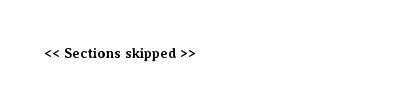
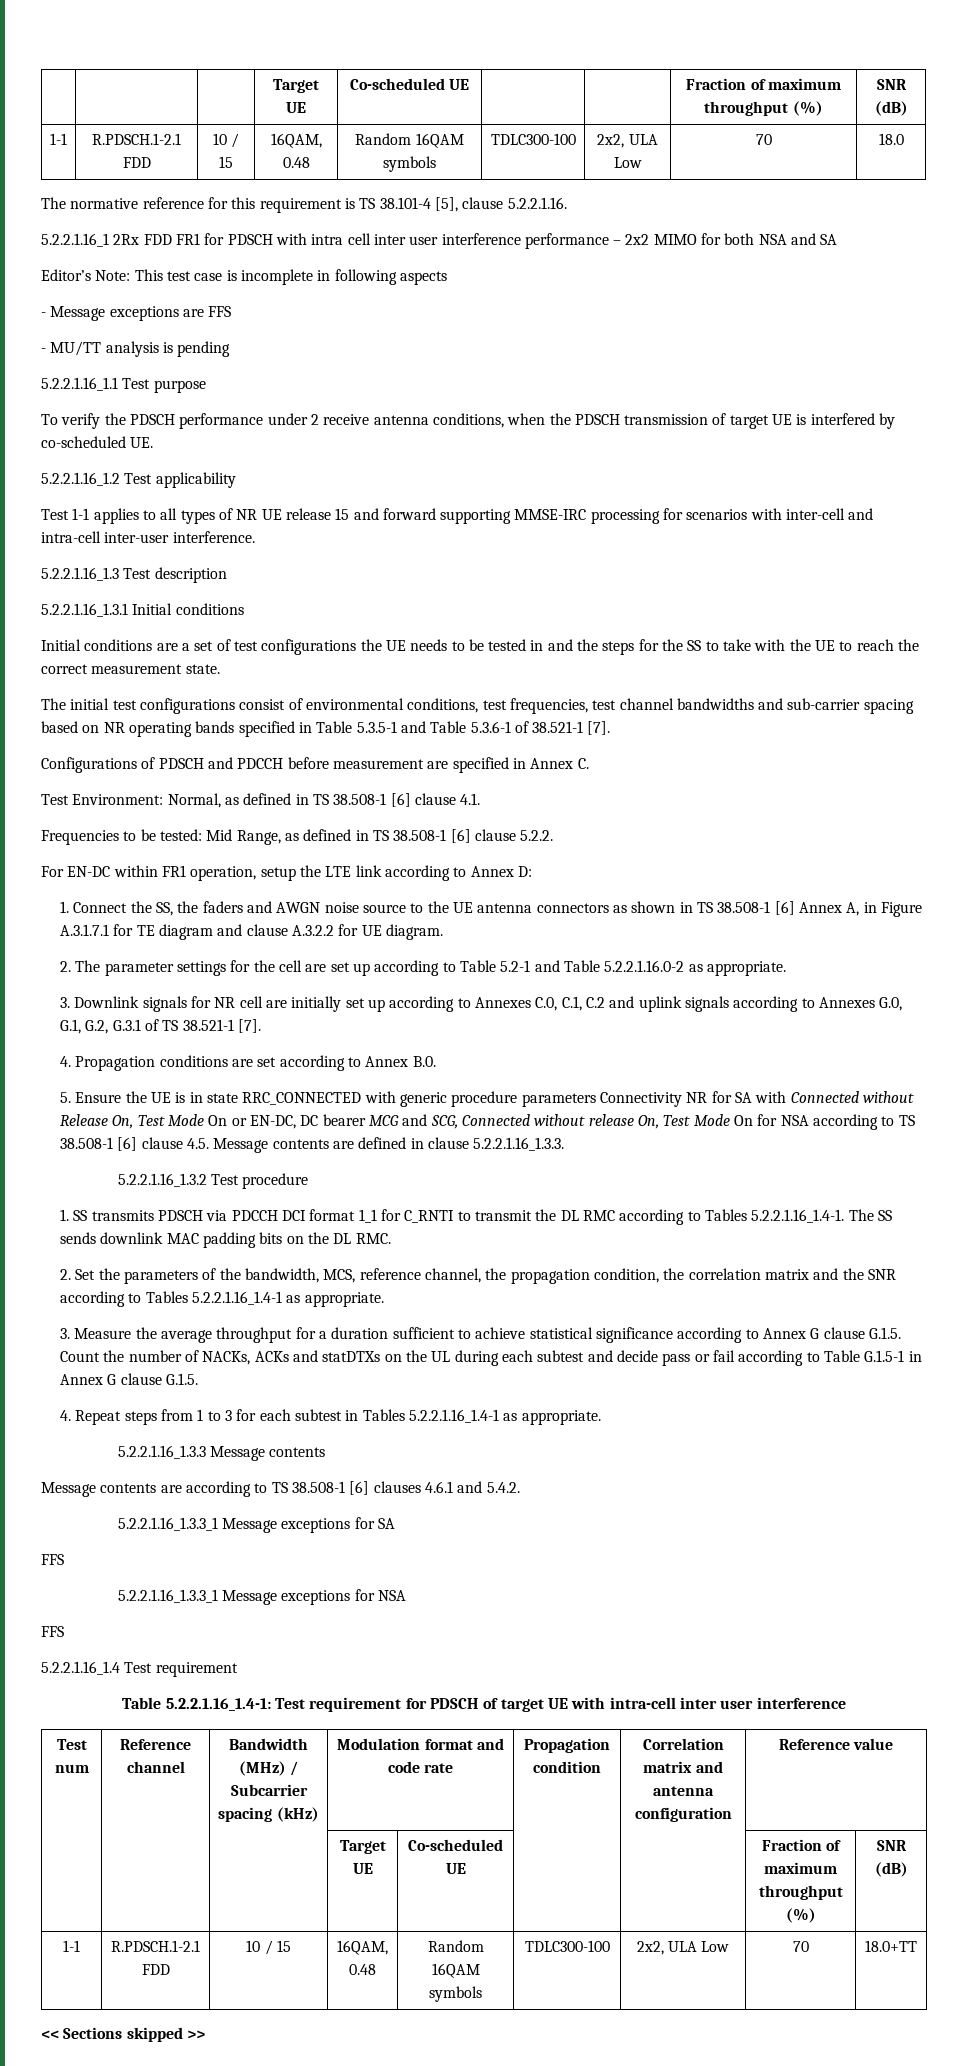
(44, 54) none -> [273,79,319,93] [286,102,306,113] [349,78,470,90] [686,78,841,90] [704,101,823,116] [876,79,907,90] [874,101,908,116] [50,133,67,145] [92,133,181,145] [122,157,151,168] [212,133,240,148] [219,156,233,168] [270,133,322,148] [282,157,310,168] [355,133,464,148] [383,156,436,172] [490,133,576,145] [597,134,658,148] [613,157,642,168] [755,134,772,145] [878,133,904,145] [41,197,567,213] [41,233,838,249] [41,269,447,285] [41,306,232,321] [41,341,231,357] [41,377,206,393] [41,413,896,429] [41,436,154,448] [41,472,236,488] [41,508,874,524] [41,531,255,543] [41,567,227,583] [41,603,244,617] [41,639,919,655] [41,664,220,674] [41,698,914,714] [41,721,611,737] [41,757,589,773] [41,793,481,808] [41,829,554,845] [41,865,532,881] [60,901,922,917] [60,924,444,940] [60,960,786,976] [60,996,903,1012] [60,1019,262,1034] [60,1055,436,1071] [60,1091,914,1107] [60,1114,915,1130] [60,1137,565,1153] [117,1173,309,1189] [60,1209,892,1225] [60,1232,391,1248] [60,1268,896,1284] [60,1291,384,1307] [60,1327,901,1343] [60,1350,922,1366] [60,1373,199,1385] [60,1409,601,1425] [117,1445,326,1461] [41,1481,520,1497] [117,1517,395,1533] [41,1554,64,1565] [117,1589,406,1605] [41,1626,64,1637] [41,1661,238,1677] [122,1697,846,1712] [56,1739,87,1750] [54,1764,89,1773] [120,1739,191,1750] [126,1761,185,1773] [229,1738,308,1750] [238,1761,299,1776] [230,1784,308,1796] [218,1807,319,1822] [337,1738,504,1750] [387,1761,454,1773] [524,1738,610,1753] [533,1761,601,1773] [642,1738,724,1750] [643,1761,723,1773] [653,1786,714,1796] [634,1807,732,1822] [778,1738,894,1750] [339,1840,386,1854] [352,1863,373,1874] [408,1839,503,1851] [445,1863,466,1874] [761,1839,842,1851] [764,1862,837,1874] [758,1885,843,1900] [785,1908,816,1923] [876,1840,907,1851] [874,1862,908,1877] [63,1940,80,1952] [111,1940,200,1952] [141,1964,170,1975] [246,1940,291,1955] [337,1940,388,1955] [349,1964,376,1975] [427,1940,484,1952] [431,1963,480,1978] [429,1986,482,2002] [524,1940,610,1952] [636,1941,730,1955] [792,1941,809,1952] [865,1940,917,1952] | | | Target UE | Co-scheduled UE | | | Fraction of maximum throughput (%) | SNR (dB) // 1-1 | R.PDSCH.1-2.1 FDD | 10 / 15 | 16QAM, 0.48 | Random 16QAM symbols | TDLC300-100 | 2x2, ULA Low | 70 | 18.0 // The normative reference for this requirement is TS 38.101-4 [5], clause 5.2.2.1.16. // 5.2.2.1.16_1 2Rx FDD FR1 for PDSCH with intra cell inter user interference performance – 2x2 MIMO for both NSA and SA // Editor’s Note: This test case is incomplete in following aspects // - Message exceptions are FFS // - MU/TT analysis is pending // 5.2.2.1.16_1.1 Test purpose // To verify the PDSCH performance under 2 receive antenna conditions, when the PDSCH transmission of target UE is interfered by co-scheduled UE. // 5.2.2.1.16_1.2 Test applicability // Test 1-1 applies to all types of NR UE release 15 and forward supporting MMSE-IRC processing for scenarios with inter-cell and intra-cell inter-user interference. // 5.2.2.1.16_1.3 Test description // 5.2.2.1.16_1.3.1 Initial conditions // Initial conditions are a set of test configurations the UE needs to be tested in and the steps for the SS to take with the UE to reach the correct measurement state. // The initial test configurations consist of environmental conditions, test frequencies, test channel bandwidths and sub-carrier spacing based on NR operating bands specified in Table 5.3.5-1 and Table 5.3.6-1 of 38.521-1 [7]. // Configurations of PDSCH and PDCCH before measurement are specified in Annex C. // Test Environment: Normal, as defined in TS 38.508-1 [6] clause 4.1. // Frequencies to be tested: Mid Range, as defined in TS 38.508-1 [6] clause 5.2.2. // For EN-DC within FR1 operation, setup the LTE link according to Annex D: // 1. Connect the SS, the faders and AWGN noise source to the UE antenna connectors as shown in TS 38.508-1 [6] Annex A, in Figure A.3.1.7.1 for TE diagram and clause A.3.2.2 for UE diagram. // 2. The parameter settings for the cell are set up according to Table 5.2-1 and Table 5.2.2.1.16.0-2 as appropriate. // 3. Downlink signals for NR cell are initially set up according to Annexes C.0, C.1, C.2 and uplink signals according to Annexes G.0, G.1, G.2, G.3.1 of TS 38.521-1 [7]. // 4. Propagation conditions are set according to Annex B.0. // 5. Ensure the UE is in state RRC_CONNECTED with generic procedure parameters Connectivity NR for SA with Connected without Release On, Test Mode On or EN-DC, DC bearer MCG and SCG, Connected without release On, Test Mode On for NSA according to TS 38.508-1 [6] clause 4.5. Message contents are defined in clause 5.2.2.1.16_1.3.3. // 5.2.2.1.16_1.3.2 Test procedure // 1. SS transmits PDSCH via PDCCH DCI format 1_1 for C_RNTI to transmit the DL RMC according to Tables 5.2.2.1.16_1.4-1. The SS sends downlink MAC padding bits on the DL RMC. // 2. Set the parameters of the bandwidth, MCS, reference channel, the propagation condition, the correlation matrix and the SNR according to Tables 5.2.2.1.16_1.4-1 as appropriate. // 3. Measure the average throughput for a duration sufficient to achieve statistical significance according to Annex G clause G.1.5. Count the number of NACKs, ACKs and statDTXs on the UL during each subtest and decide pass or fail according to Table G.1.5-1 in Annex G clause G.1.5. // 4. Repeat steps from 1 to 3 for each subtest in Tables 5.2.2.1.16_1.4-1 as appropriate. // 5.2.2.1.16_1.3.3 Message contents // Message contents are according to TS 38.508-1 [6] clauses 4.6.1 and 5.4.2. // 5.2.2.1.16_1.3.3_1 Message exceptions for SA // FFS // 5.2.2.1.16_1.3.3_1 Message exceptions for NSA // FFS // 5.2.2.1.16_1.4 Test requirement // Table 5.2.2.1.16_1.4-1: Test requirement for PDSCH of target UE with intra-cell inter user interference // Test num | Reference channel | Bandwidth (MHz) / Subcarrier spacing (kHz) | Modulation format and code rate | Propagation condition | Correlation matrix and antenna configuration | Reference value // | | | Target UE | Co-scheduled UE | | | Fraction of maximum throughput (%) | SNR (dB) // 1-1 | R.PDSCH.1-2.1 FDD | 10 / 15 | 16QAM, 0.48 | Random 16QAM symbols | TDLC300-100 | 2x2, ULA Low | 70 | 18.0+TT //

